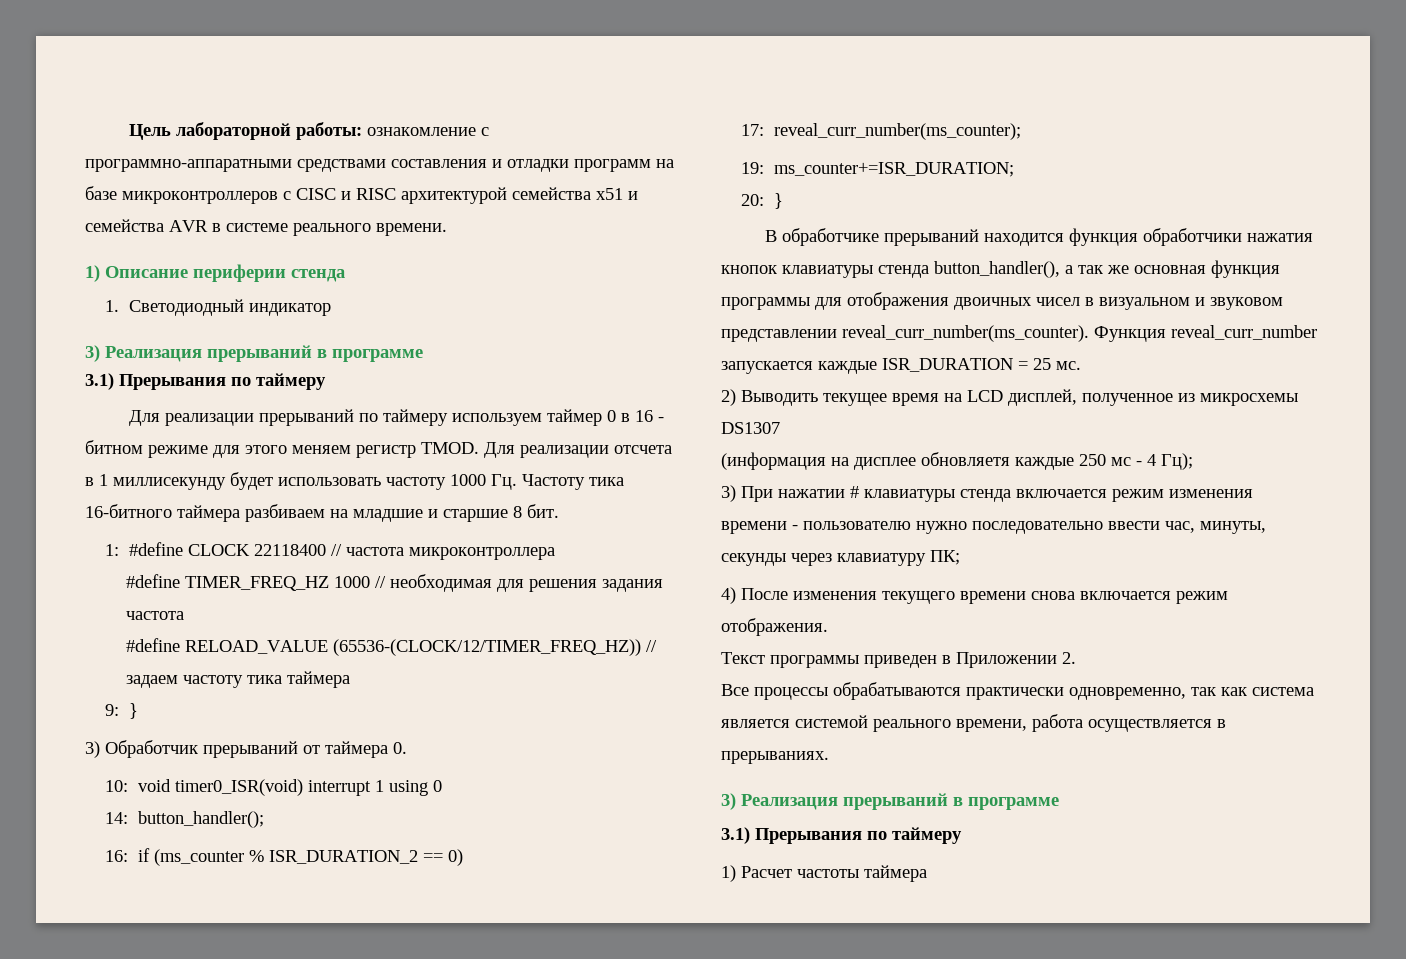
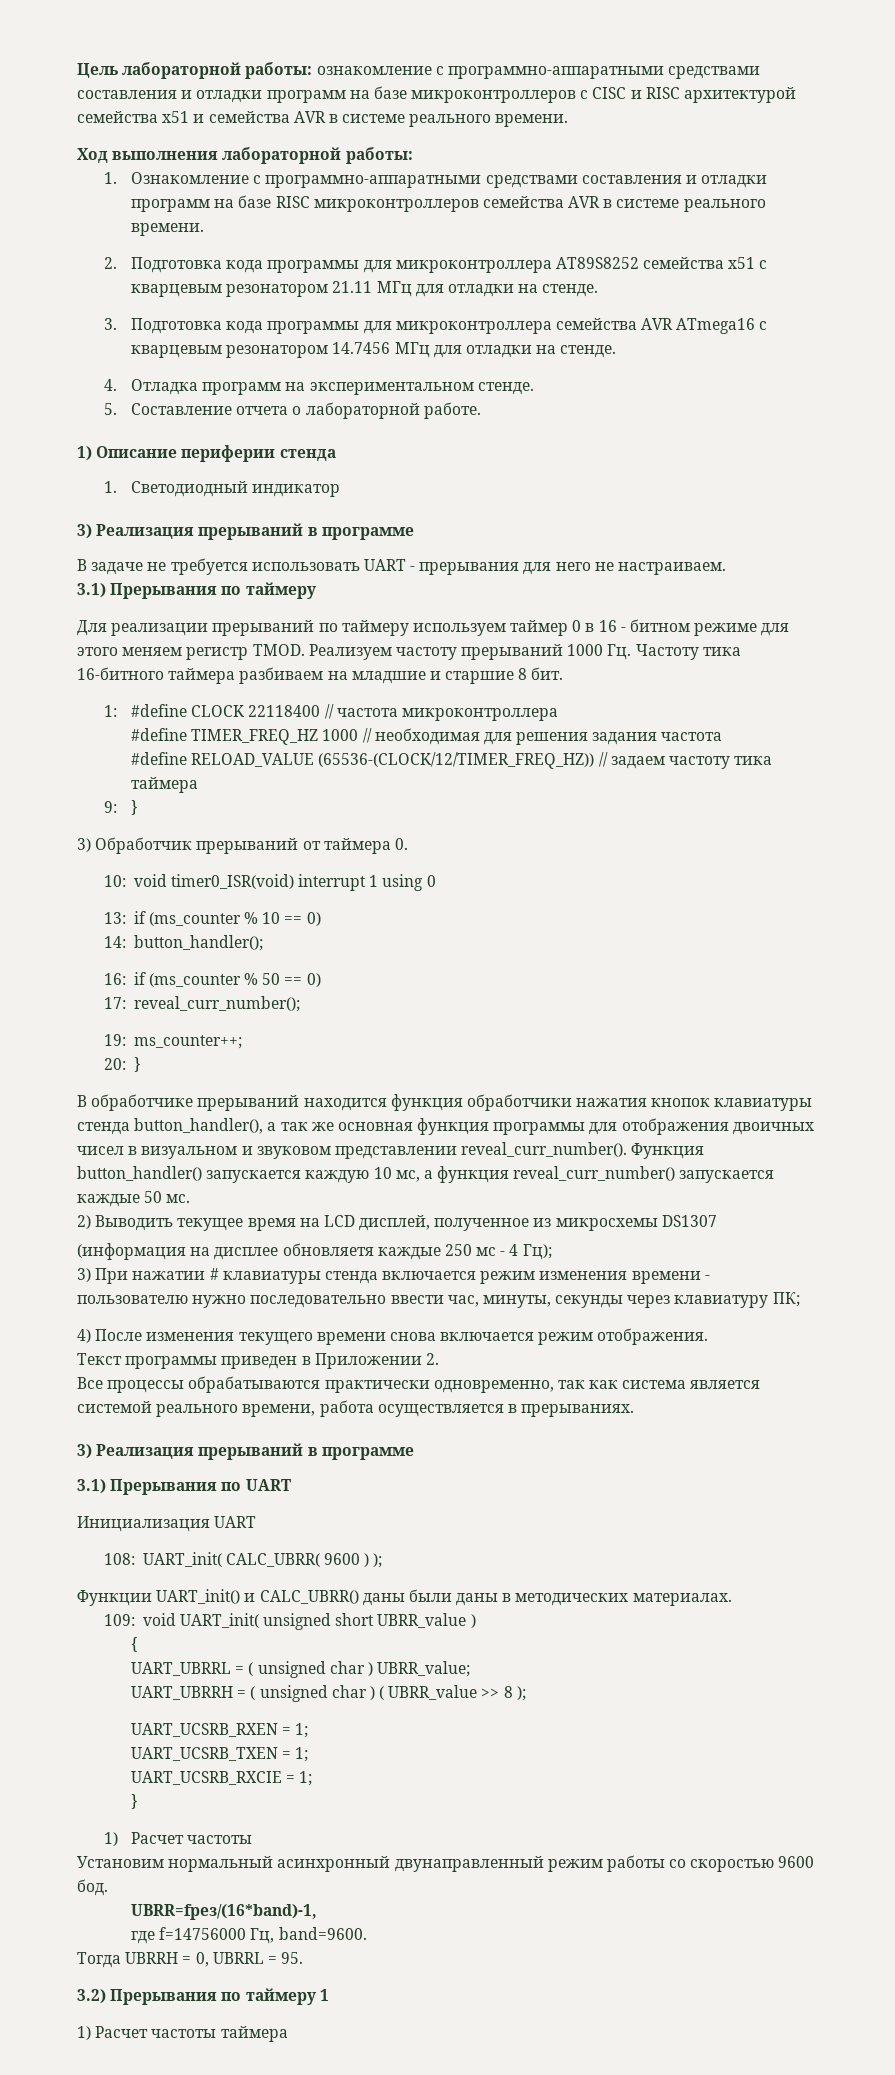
(447, 229) none -> [77,147,413,164] [103,172,768,188] [130,195,766,212] [130,223,204,236] [103,257,768,273] [130,281,599,297] [103,318,768,334] [130,342,617,358] [103,379,534,395] [103,402,481,419] // Ход выполнения лабораторной работы: // 1. Ознакомление с программно-аппаратными средствами составления и отладки программ на базе RISC микроконтроллеров семейства AVR в системе реального времени. // 2. Подготовка кода программы для микроконтроллера AT89S8252 семейства x51 с кварцевым резонатором 21.11 МГц для отладки на стенде. // 3. Подготовка кода программы для микроконтроллера семейства AVR ATmega16 с кварцевым резонатором 14.7456 МГц для отладки на стенде. // 4. Отладка программ на экспериментальном стенде. // 5. Составление отчета о лабораторной работе.
(423, 355) none -> [77,558,727,575] // В задаче не требуется использовать UART - прерывания для него не настраиваем.
[484,442,672,458] [85,472,446,490] Для реализации отсчета в 1 миллисекунду будет использовать частоту -> [308,644,564,660] Реализуем частоту прерываний
(442, 786) none -> [103,911,321,926] // 13: if (ms_counter % 10 == 0)
[268,850,418,864] ISR_DURATION_2 -> [262,973,281,985] 50
[773,123,1021,140] reveal_curr_number(ms_counter); -> [133,996,300,1012] reveal_curr_number();
[773,162,1014,177] ms_counter+=ISR_DURATION; -> [133,1035,242,1049] ms_counter++;
[842,325,1317,342] [721,358,1051,374] reveal_curr_number(ms_counter). Функция reveal_curr_number запускается каждые ISR_DURATION = 25 -> [461,1142,705,1159] [77,1166,775,1183] [77,1191,163,1207] reveal_curr_number(). Функция button_handler() запускается каждую 10 мс, а функция reveal_curr_number() запускается каждые 50
[892,827,962,844] таймеру -> [245,1479,291,1491] [77,1516,257,1532] [103,1552,383,1568] [77,1589,732,1606] [103,1613,476,1630] [130,1637,138,1652] [130,1661,471,1678] [130,1685,526,1702] [130,1723,309,1738] [130,1747,309,1762] [130,1771,313,1786] [130,1794,138,1809] [103,1832,253,1846] [77,1855,815,1872] [77,1879,108,1896] [130,1904,317,1920] [130,1927,367,1944] [77,1952,304,1968] [77,1988,329,2005] UART // Инициализация UART // 108: UART_init( CALC_UBRR( 9600 ) ); // Функции UART_init() и CALC_UBRR() даны были даны в методических материалах. // 109: void UART_init( unsigned short UBRR_value ) // { // UART_UBRRL = ( unsigned char ) UBRR_value; // UART_UBRRH = ( unsigned char ) ( UBRR_value >> 8 ); // UART_UCSRB_RXEN = 1; // UART_UCSRB_TXEN = 1; // UART_UCSRB_RXCIE = 1; // } // 1) Расчет частоты // Установим нормальный асинхронный двунаправленный режим работы со скоростью 9600 бод. // UBRR=fрез/(16*band)-1, // где f=14756000 Гц, band=9600. // Тогда UBRRH = 0, UBRRL = 95. // 3.2) Прерывания по таймеру 1

